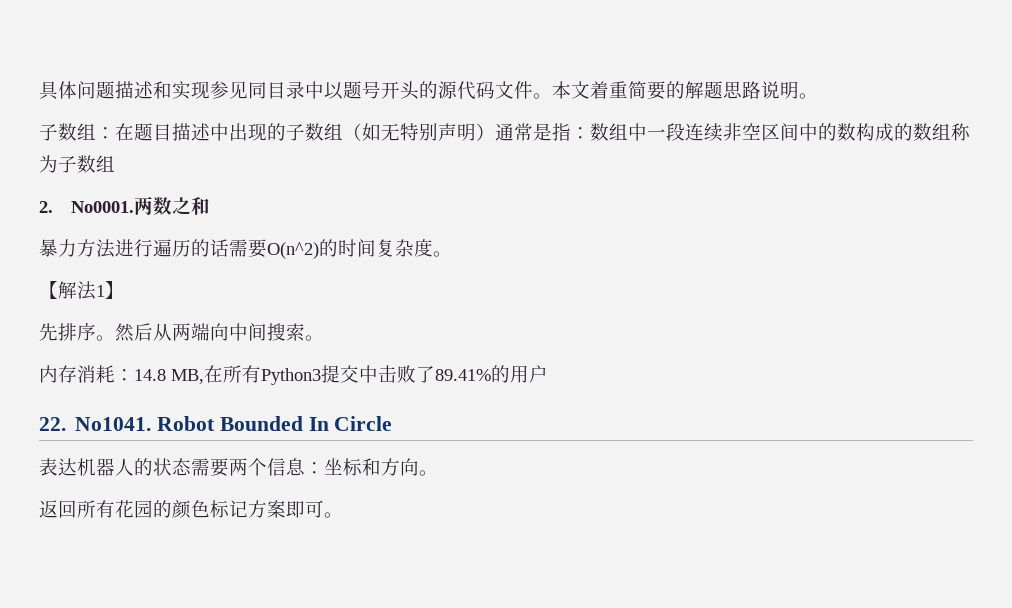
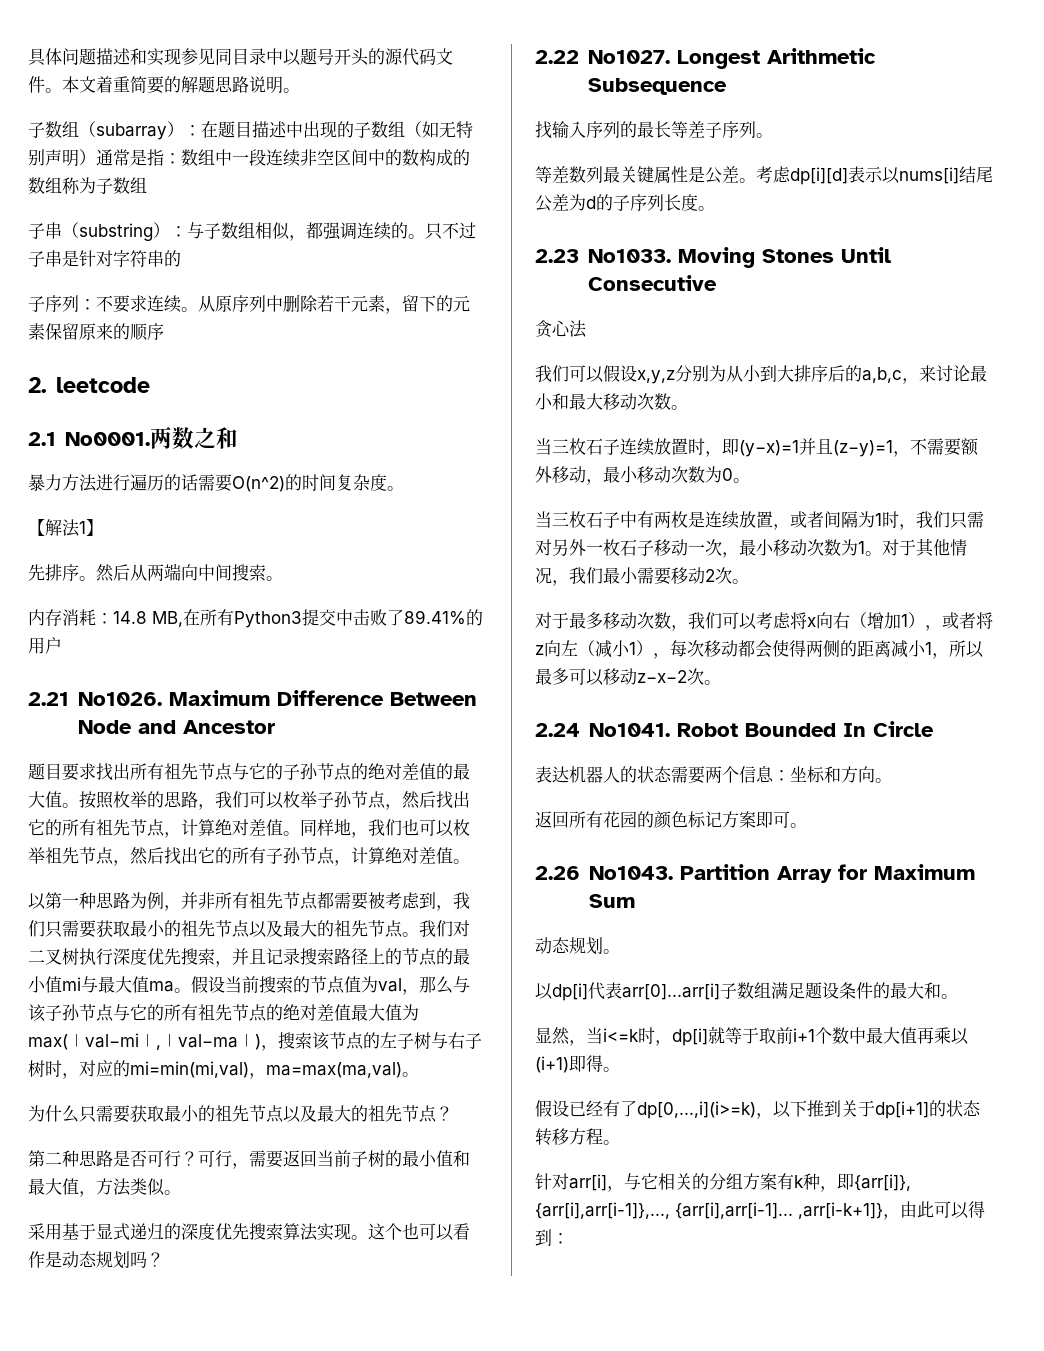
(96, 131) none -> [79,121,184,140] （subarray）
[39,201,53,213] 2. -> [28,222,476,241] [28,250,181,267] [28,294,470,314] [28,323,164,341] [28,377,150,393] [28,432,56,446] 子串（substring）：与子数组相似，都强调连续的。只不过子串是针对字符串的 // 子序列：不要求连续。从原序列中删除若干元素，留下的元素保留原来的顺序 // 2. leetcode // 2.1
[39,417,66,431] 22. -> [28,690,477,706] [77,720,275,734] [28,763,470,781] [28,791,470,810] [28,819,470,838] [28,847,470,866] [28,892,470,911] [28,920,470,938] [28,948,470,967] [28,976,470,995] [28,1004,419,1022] [28,1032,482,1051] [28,1060,419,1079] [28,1105,453,1123] [28,1150,470,1169] [28,1178,181,1197] [28,1223,470,1241] [28,1251,164,1269] [535,48,876,69] [587,78,727,95] [535,121,773,139] [535,166,993,185] [535,194,715,212] [535,247,891,268] [587,275,717,291] [535,320,587,338] [535,365,987,384] [535,393,688,410] [535,438,979,457] [535,466,750,485] [535,511,984,530] [535,538,967,558] [535,567,749,586] [535,612,993,631] [535,640,984,659] [535,668,721,686] [535,723,580,737] 2.21 No1026. Maximum Difference Between Node and Ancestor // 题目要求找出所有祖先节点与它的子孙节点的绝对差值的最大值。按照枚举的思路，我们可以枚举子孙节点，然后找出它的所有祖先节点，计算绝对差值。同样地，我们也可以枚举祖先节点，然后找出它的所有子孙节点，计算绝对差值。 // 以第一种思路为例，并非所有祖先节点都需要被考虑到，我们只需要获取最小的祖先节点以及最大的祖先节点。我们对二叉树执行深度优先搜索，并且记录搜索路径上的节点的最小值mi与最大值ma。假设当前搜索的节点值为val，那么与该子孙节点与它的所有祖先节点的绝对差值最大值为max(∣val−mi∣,∣val−ma∣)，搜索该节点的左子树与右子树时，对应的mi=min(mi,val)，ma=max(ma,val)。 // 为什么只需要获取最小的祖先节点以及最大的祖先节点？ // 第二种思路是否可行？可行，需要返回当前子树的最小值和最大值，方法类似。 // 采用基于显式递归的深度优先搜索算法实现。这个也可以看作是动态规划吗？ // 2.22 No1027. Longest Arithmetic Subsequence // 找输入序列的最长等差子序列。 // 等差数列最关键属性是公差。考虑dp[i][d]表示以nums[i]结尾公差为d的子序列长度。 // 2.23 No1033. Moving Stones Until Consecutive // 贪心法 // 我们可以假设x,y,z分别为从小到大排序后的a,b,c，来讨论最小和最大移动次数。 // 当三枚石子连续放置时，即(y−x)=1并且(z−y)=1，不需要额外移动，最小移动次数为0。 // 当三枚石子中有两枚是连续放置，或者间隔为1时，我们只需对另外一枚石子移动一次，最小移动次数为1。对于其他情况，我们最小需要移动2次。 // 对于最多移动次数，我们可以考虑将x向右（增加1），或者将z向左（减小1），每次移动都会使得两侧的距离减小1，所以最多可以移动z−x−2次。 // 2.24
(343, 515) none -> [535,864,975,883] [588,894,635,908] [535,937,620,955] [535,982,958,1001] [535,1026,969,1046] [535,1055,620,1073] [535,1100,981,1119] [535,1128,620,1146] [535,1173,911,1192] [535,1201,985,1220] [535,1229,569,1246] // 2.26 No1043. Partition Array for Maximum Sum // 动态规划。 // 以dp[i]代表arr[0]...arr[i]子数组满足题设条件的最大和。 // 显然，当i<=k时，dp[i]就等于取前i+1个数中最大值再乘以(i+1)即得。 // 假设已经有了dp[0,...,i](i>=k)，以下推到关于dp[i+1]的状态转移方程。 // 针对arr[i]，与它相关的分组方案有k种，即{arr[i]}, {arr[i],arr[i-1]},..., {arr[i],arr[i-1]... ,arr[i-k+1]}，由此可以得到：

